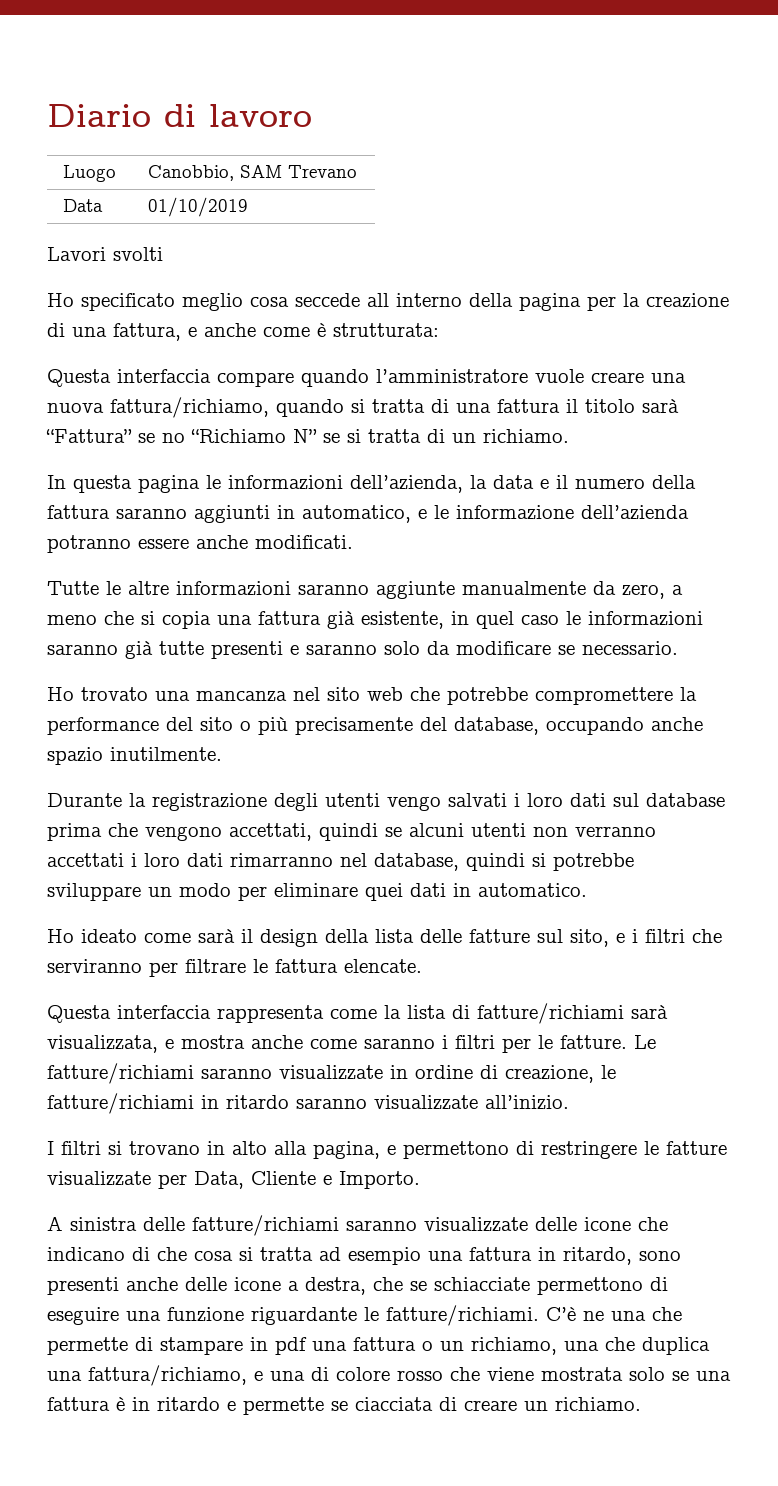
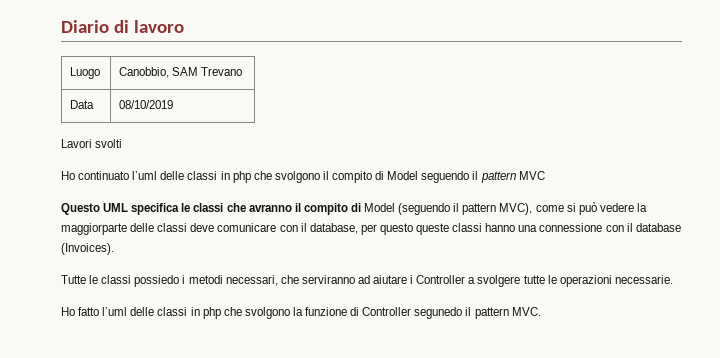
[147,197,248,217] 01/10/2019 -> [119,100,174,109] 08/10/2019
[81,293,729,311] [47,323,439,341] [47,369,686,387] [47,397,679,418] [46,429,569,443] [47,475,696,493] [47,505,689,523] [47,535,353,553] [47,581,683,599] [47,611,703,629] [47,641,678,659] [47,687,697,705] [47,717,703,735] [47,747,222,765] [47,793,725,811] [47,823,656,841] [47,853,634,871] [47,883,587,901] [47,929,722,947] [47,959,422,977] [47,1003,668,1024] [47,1035,656,1053] [47,1063,616,1084] [47,1093,569,1114] [47,1141,727,1159] [47,1171,420,1189] [47,1215,668,1236] [47,1247,681,1265] [47,1277,668,1295] [47,1305,682,1326] [47,1337,710,1355] [47,1365,731,1386] [47,1397,641,1415] specificato meglio cosa seccede all interno della pagina per la creazione di una fattura, e anche come è strutturata: // Questa interfaccia compare quando l’amministratore vuole creare una nuova fattura/richiamo, quando si tratta di una fattura il titolo sarà “Fattura” se no “Richiamo N” se si tratta di un richiamo. // In questa pagina le informazioni dell’azienda, la data e il numero della fattura saranno aggiunti in automatico, e le informazione dell’azienda potranno essere anche modificati. // Tutte le altre informazioni saranno aggiunte manualmente da zero, a meno che si copia una fattura già esistente, in quel caso le informazioni saranno già tutte presenti e saranno solo da modificare se necessario. // Ho trovato una mancanza nel sito web che potrebbe compromettere la performance del sito o più precisamente del database, occupando anche spazio inutilmente. // Durante la registrazione degli utenti vengo salvati i loro dati sul database prima che vengono accettati, quindi se alcuni utenti non verranno accettati i loro dati rimarranno nel database, quindi si potrebbe sviluppare un modo per eliminare quei dati in automatico. // Ho ideato come sarà il design della lista delle fatture sul sito, e i filtri che serviranno per filtrare le fattura elencate. // Questa interfaccia rappresenta come la lista di fatture/richiami sarà visualizzata, e mostra anche come saranno i filtri per le fatture. Le fatture/richiami saranno visualizzate in ordine di creazione, le fatture/richiami in ritardo saranno visualizzate all’inizio. // I filtri si trovano in alto alla pagina, e permettono di restringere le fatture visualizzate per Data, Cliente e Importo. // A sinistra delle fatture/richiami saranno visualizzate delle icone che indicano di che cosa si tratta ad esempio una fattura in ritardo, sono presenti anche delle icone a destra, che se schiacciate permettono di eseguire una funzione riguardante le fatture/richiami. C’è ne una che permette di stampare in pdf una fattura o un richiamo, una che duplica una fattura/richiamo, e una di colore rosso che viene mostrata solo se una fattura è in ritardo e permette se ciacciata di creare un richiamo. -> [78,171,545,183] [61,202,647,215] [61,223,681,235] [61,243,114,255] [61,275,673,287] [61,307,541,319] continuato l’uml delle classi in php che svolgono il compito di Model seguendo il pattern MVC // Questo UML specifica le classi che avranno il compito di Model (seguendo il pattern MVC), come si può vedere la maggiorparte delle classi deve comunicare con il database, per questo queste classi hanno una connessione con il database (Invoices). // Tutte le classi possiedo i metodi necessari, che serviranno ad aiutare i Controller a svolgere tutte le operazioni necessarie. // Ho fatto l’uml delle classi in php che svolgono la funzione di Controller segunedo il pattern MVC.

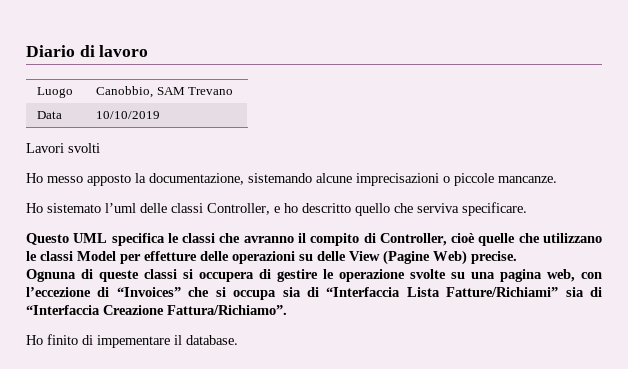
[119,100,174,109] 08/10/2019 -> [96,111,161,119] 10/10/2019
[78,171,545,183] continuato l’uml delle classi in php che svolgono il compito di Model seguendo il pattern MVC -> [47,173,557,186] [26,202,527,216] messo apposto la documentazione, sistemando alcune imprecisazioni o piccole mancanze. // Ho sistemato l’uml delle classi Controller, e ho descritto quello che serviva specificare.
[364,202,647,215] [61,223,681,235] [61,243,114,255] [61,275,673,287] [61,307,541,319] Model (seguendo il pattern MVC), come si può vedere la maggiorparte delle classi deve comunicare con il database, per questo queste classi hanno una connessione con il database (Invoices). // Tutte le classi possiedo i metodi necessari, che serviranno ad aiutare i Controller a svolgere tutte le operazioni necessarie. // Ho fatto l’uml delle classi in php che svolgono la funzione di Controller segunedo il pattern MVC. -> [379,233,602,246] [26,250,517,265] [26,269,602,282] [26,287,602,300] [26,305,287,315] [26,334,238,348] Controller, cioè quelle che utilizzano le classi Model per effetture delle operazioni su delle View (Pagine Web) precise. // Ognuna di queste classi si occupera di gestire le operazione svolte su una pagina web, con l’eccezione di “Invoices” che si occupa sia di “Interfaccia Lista Fatture/Richiami” sia di “Interfaccia Creazione Fattura/Richiamo”. // Ho finito di impementare il database.

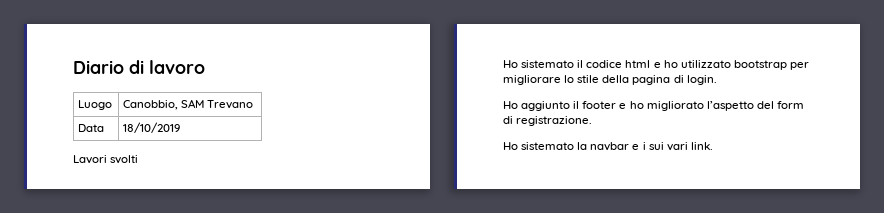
[96,111,161,119] 10/10/2019 -> [123,122,181,133] 18/10/2019
[47,173,557,186] [26,202,527,216] [26,233,602,246] [26,250,517,265] [26,269,602,282] [26,287,602,300] [26,305,287,315] [26,334,238,348] messo apposto la documentazione, sistemando alcune imprecisazioni o piccole mancanze. // Ho sistemato l’uml delle classi Controller, e ho descritto quello che serviva specificare. // Questo UML specifica le classi che avranno il compito di Controller, cioè quelle che utilizzano le classi Model per effetture delle operazioni su delle View (Pagine Web) precise. // Ognuna di queste classi si occupera di gestire le operazione svolte su una pagina web, con l’eccezione di “Invoices” che si occupa sia di “Interfaccia Lista Fatture/Richiami” sia di “Interfaccia Creazione Fattura/Richiamo”. // Ho finito di impementare il database. -> [521,60,809,70] [503,75,717,85] [503,101,804,111] [503,116,593,126] [503,142,713,151] sistemato il codice html e ho utilizzato bootstrap per migliorare lo stile della pagina di login. // Ho aggiunto il footer e ho migliorato l’aspetto del form di registrazione. // Ho sistemato la navbar e i sui vari link.

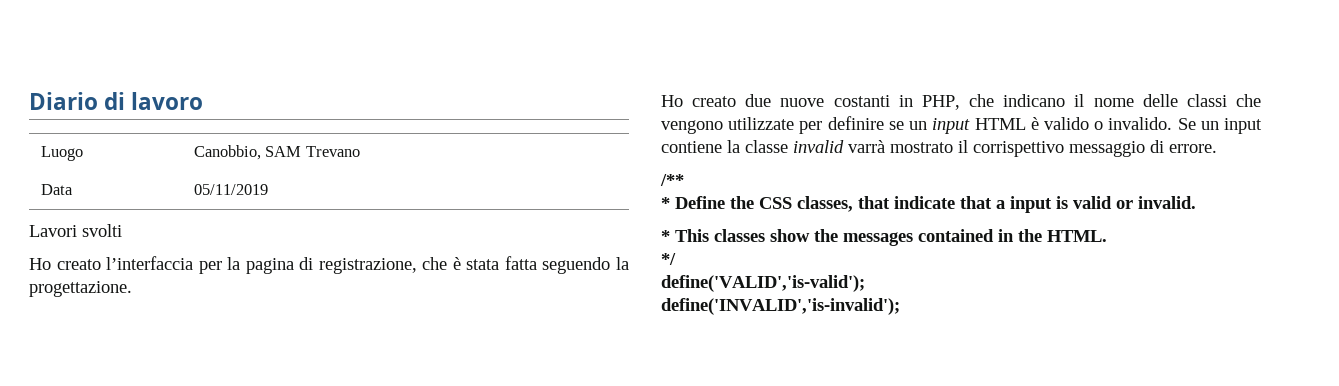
[123,122,181,133] 18/10/2019 -> [193,184,268,195] 05/11/2019
[521,60,809,70] [503,75,717,85] [503,101,804,111] [503,116,593,126] [503,142,713,151] sistemato il codice html e ho utilizzato bootstrap per migliorare lo stile della pagina di login. // Ho aggiunto il footer e ho migliorato l’aspetto del form di registrazione. // Ho sistemato la navbar e i sui vari link. -> [56,256,630,274] [29,281,132,297] [661,94,1261,110] [661,116,1262,134] [661,140,1217,157] [660,174,684,186] [661,196,1196,213] [661,229,1107,246] [661,253,676,265] [661,275,865,292] [661,298,900,315] creato l’interfaccia per la pagina di registrazione, che è stata fatta seguendo la progettazione. // Ho creato due nuove costanti in PHP, che indicano il nome delle classi che vengono utilizzate per definire se un input HTML è valido o invalido. Se un input contiene la classe invalid varrà mostrato il corrispettivo messaggio di errore. // /** // * Define the CSS classes, that indicate that a input is valid or invalid. // * This classes show the messages contained in the HTML. // */ // define('VALID','is-valid'); // define('INVALID','is-invalid');

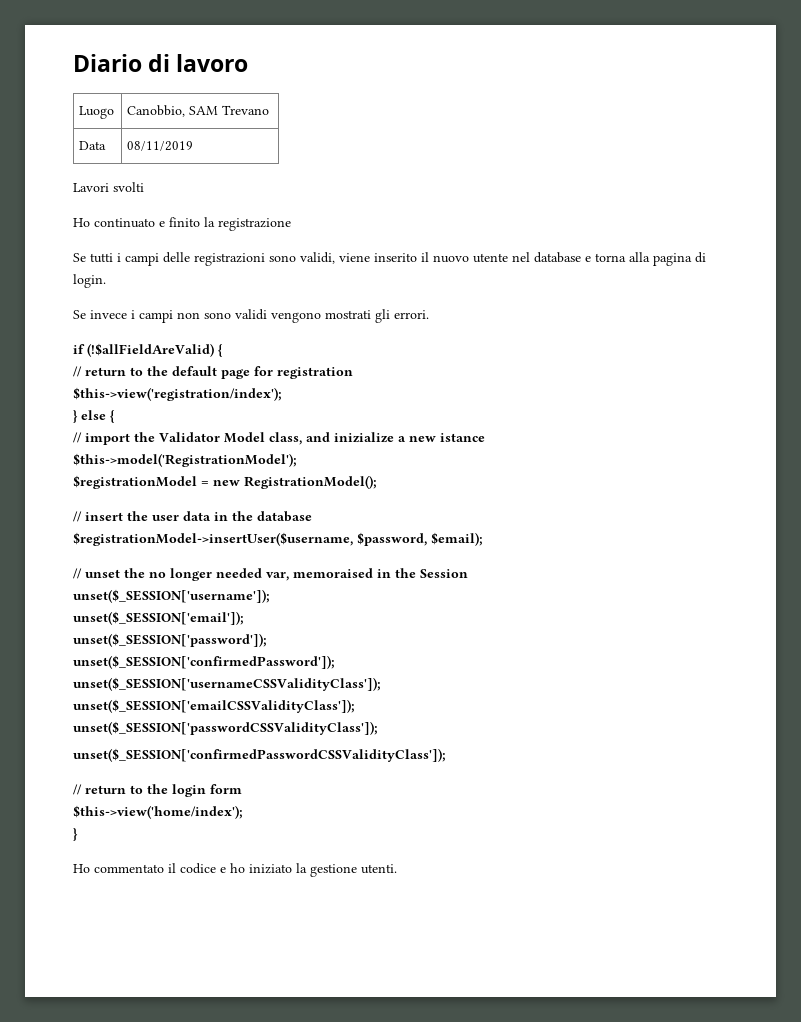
[193,184,268,195] 05/11/2019 -> [127,141,194,151] 08/11/2019
[56,256,630,274] [29,281,132,297] [661,94,1261,110] [661,116,1262,134] [661,140,1217,157] [660,174,684,186] [661,196,1196,213] [661,229,1107,246] [661,253,676,265] [661,275,865,292] [661,298,900,315] creato l’interfaccia per la pagina di registrazione, che è stata fatta seguendo la progettazione. // Ho creato due nuove costanti in PHP, che indicano il nome delle classi che vengono utilizzate per definire se un input HTML è valido o invalido. Se un input contiene la classe invalid varrà mostrato il corrispettivo messaggio di errore. // /** // * Define the CSS classes, that indicate that a input is valid or invalid. // * This classes show the messages contained in the HTML. // */ // define('VALID','is-valid'); // define('INVALID','is-invalid'); -> [94,217,291,231] [73,252,706,266] [73,274,106,288] [73,309,429,323] [73,343,223,357] [73,366,353,379] [73,387,282,401] [73,410,115,423] [73,432,485,445] [73,453,297,467] [73,475,377,489] [73,511,312,522] [73,532,483,546] [73,568,468,581] [73,589,270,603] [73,611,244,625] [73,633,267,647] [73,655,335,669] [73,677,381,691] [73,699,355,713] [73,721,378,735] [73,748,446,762] [73,784,242,797] [73,805,243,819] [73,828,78,841] [73,863,397,877] continuato e finito la registrazione // Se tutti i campi delle registrazioni sono validi, viene inserito il nuovo utente nel database e torna alla pagina di login. // Se invece i campi non sono validi vengono mostrati gli errori. // if (!$allFieldAreValid) { // // return to the default page for registration // $this->view('registration/index'); // } else { // // import the Validator Model class, and inizialize a new istance // $this->model('RegistrationModel'); // $registrationModel = new RegistrationModel(); // // insert the user data in the database // $registrationModel->insertUser($username, $password, $email); // // unset the no longer needed var, memoraised in the Session // unset($_SESSION['username']); // unset($_SESSION['email']); // unset($_SESSION['password']); // unset($_SESSION['confirmedPassword']); // unset($_SESSION['usernameCSSValidityClass']); // unset($_SESSION['emailCSSValidityClass']); // unset($_SESSION['passwordCSSValidityClass']); // unset($_SESSION['confirmedPasswordCSSValidityClass']); // // return to the login form // $this->view('home/index'); // } // Ho commentato il codice e ho iniziato la gestione utenti.

